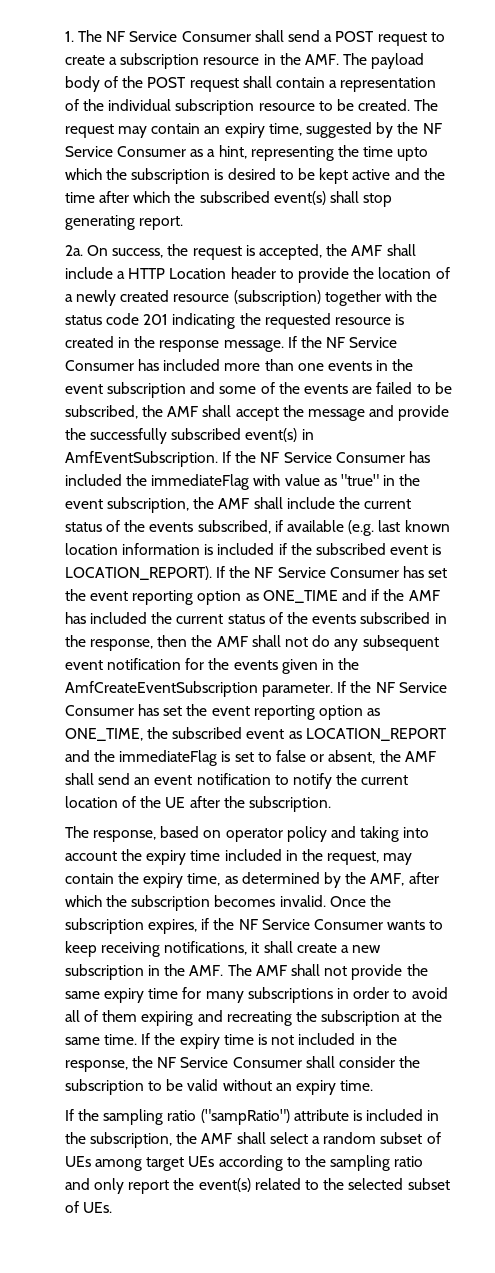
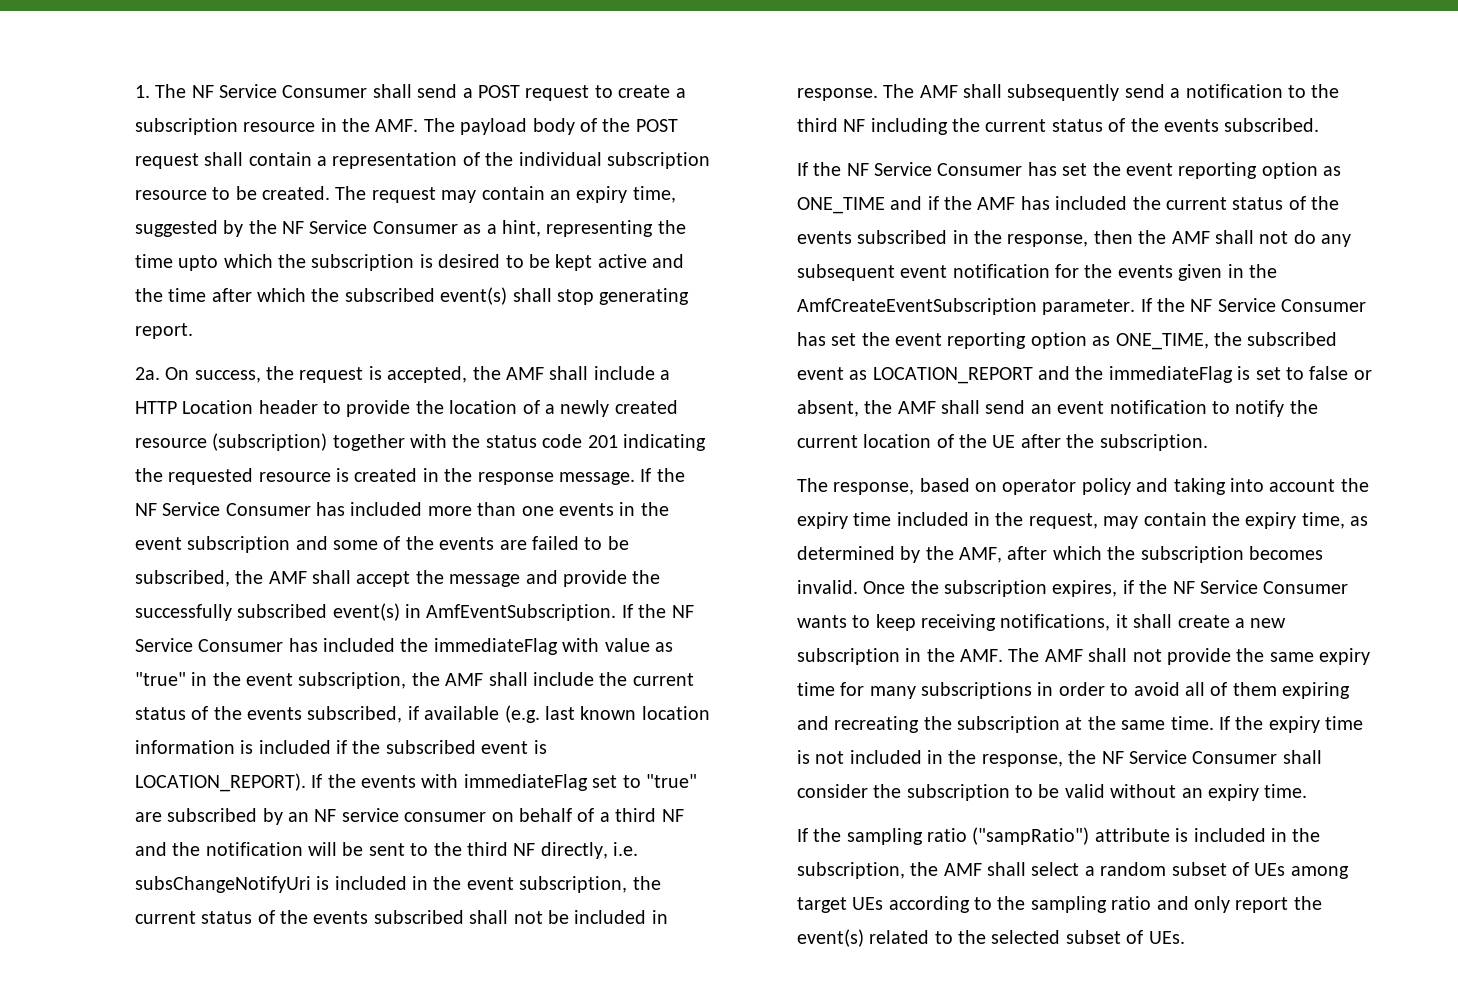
(251, 572) none -> [360,774,697,791] [134,808,684,825] [134,842,639,859] [134,876,661,893] [134,910,668,924] [796,84,1340,101] [796,118,1320,135] [796,162,842,176] events with immediateFlag set to "true" are subscribed by an NF service consumer on behalf of a third NF and the notification will be sent to the third NF directly, i.e. subsChangeNotifyUri is included in the event subscription, the current status of the events subscribed shall not be included in response. The AMF shall subsequently send a notification to the third NF including the current status of the events subscribed. // If the

